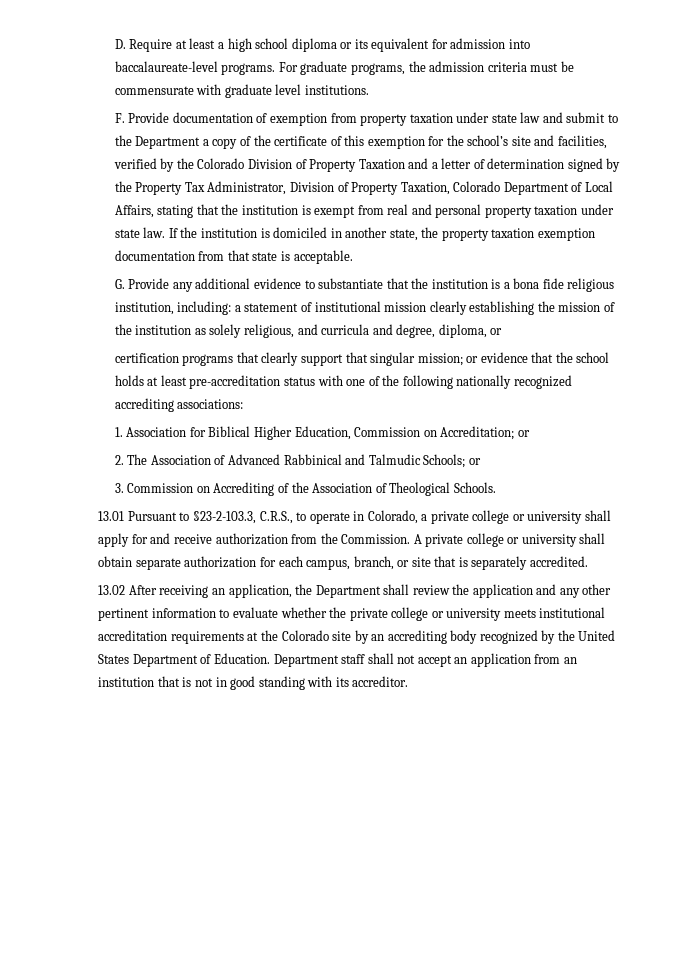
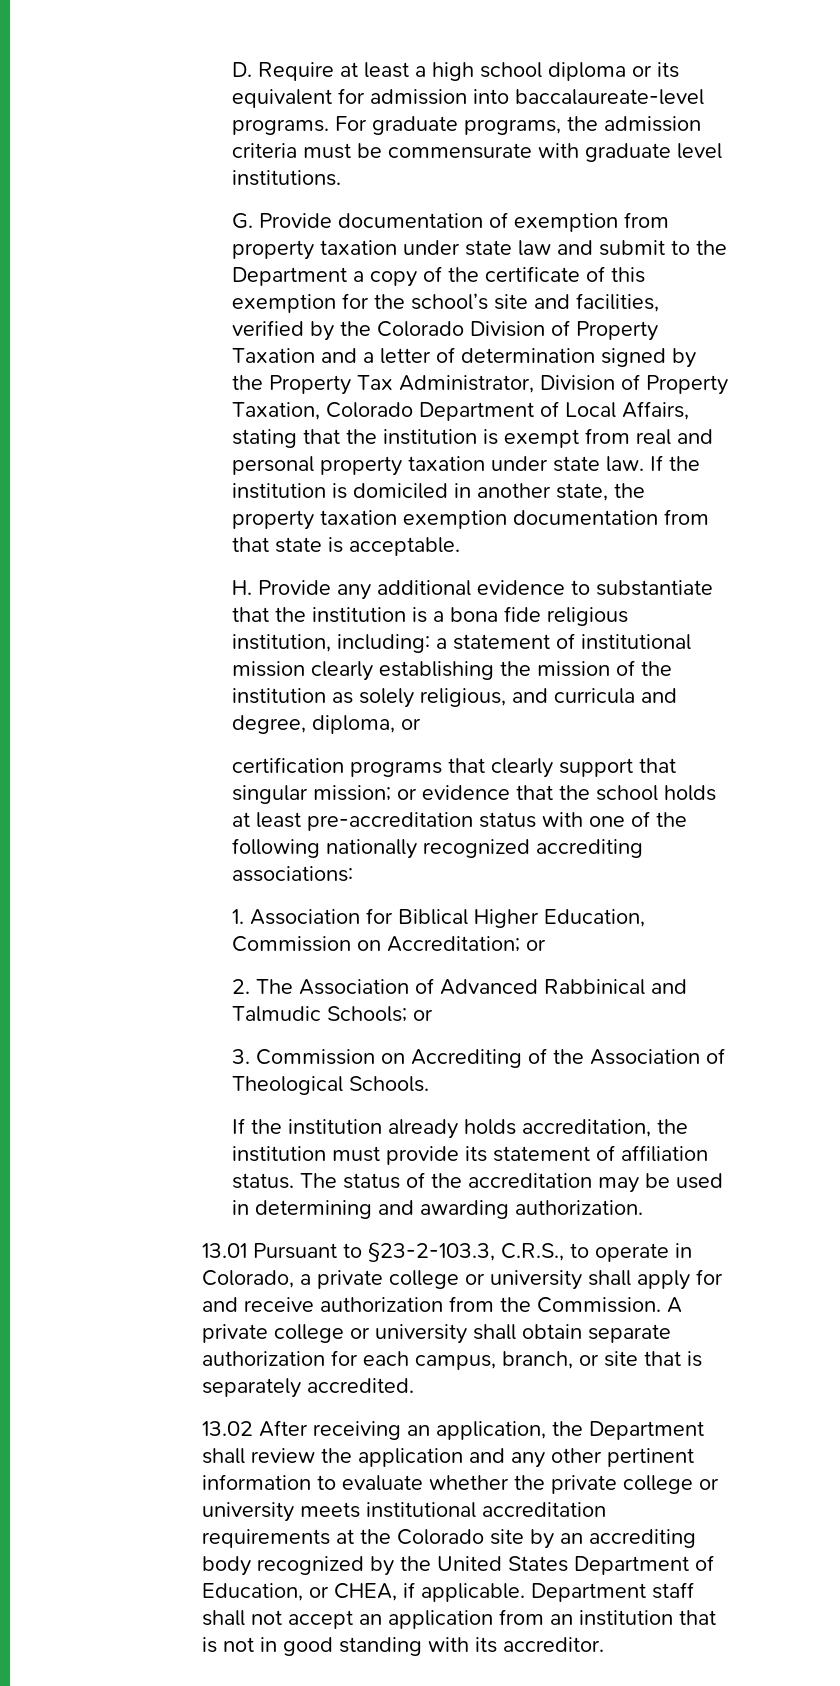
[114,113,125,123] F. -> [232,213,254,229] G.
[114,279,125,289] G. -> [232,580,253,595] H.
(496, 487) none -> [232,1118,689,1139] [232,1145,709,1165] [232,1172,724,1193] [232,1200,644,1219] // If the institution already holds accreditation, the institution must provide its statement of affiliation status. The status of the accreditation may be used in determining and awarding authorization.
[213,653,270,664] Education. -> [202,1582,526,1602] Education, or CHEA, if applicable.

